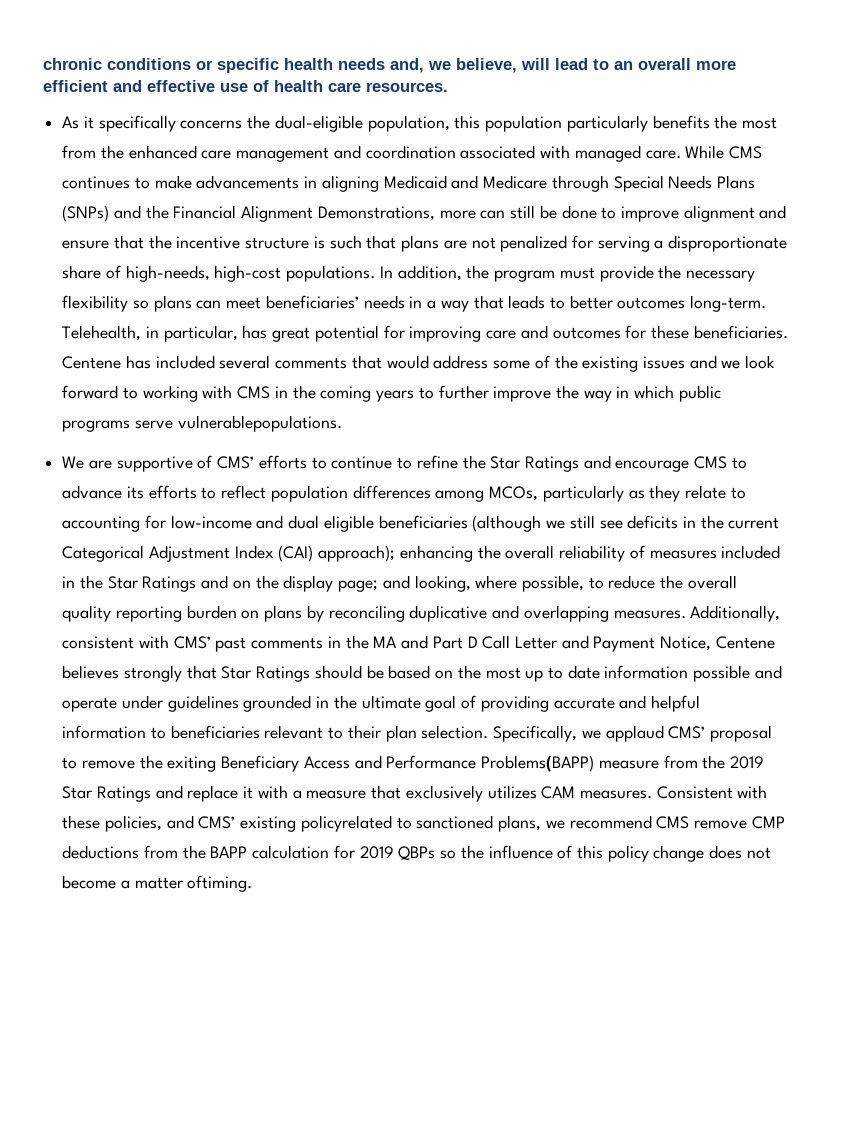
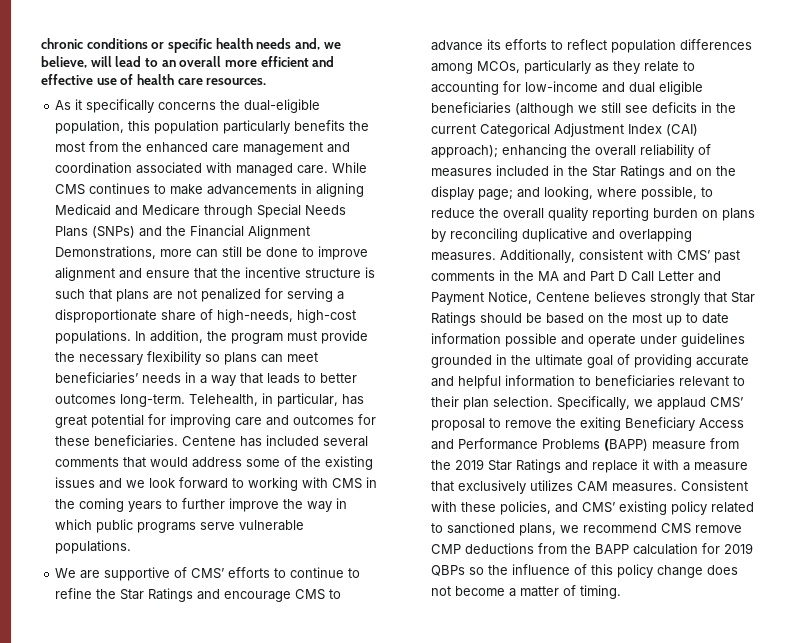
[177,415,342,432] vulnerablepopulations. -> [239,520,305,531] [55,540,132,554] vulnerable populations.
[481,755,595,772] Problems(BAPP) -> [542,439,649,451] Problems (BAPP)
[300,815,392,832] policyrelated -> [671,501,755,515] policy related
[187,875,253,892] oftiming. -> [563,585,622,599] of timing.

